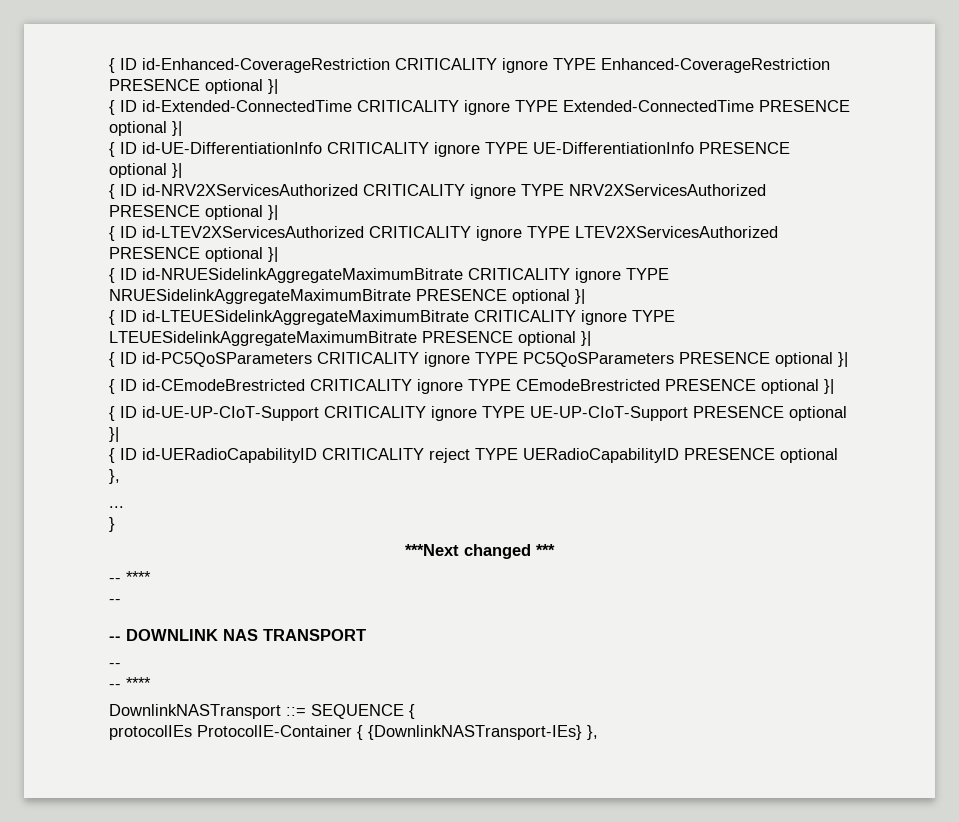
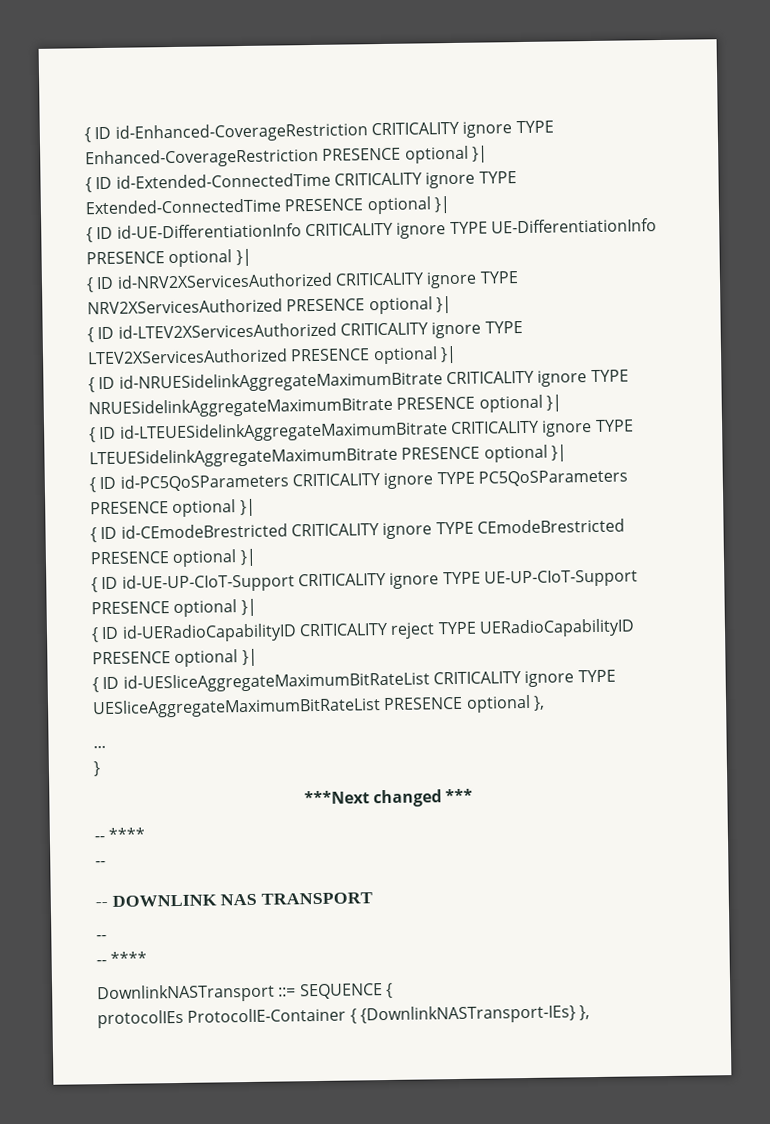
(838, 455) none -> [241,648,258,667] [92,669,616,693] [92,694,531,719] }| // { ID id-UESliceAggregateMaximumBitRateList CRITICALITY ignore TYPE UESliceAggregateMaximumBitRateList PRESENCE optional

